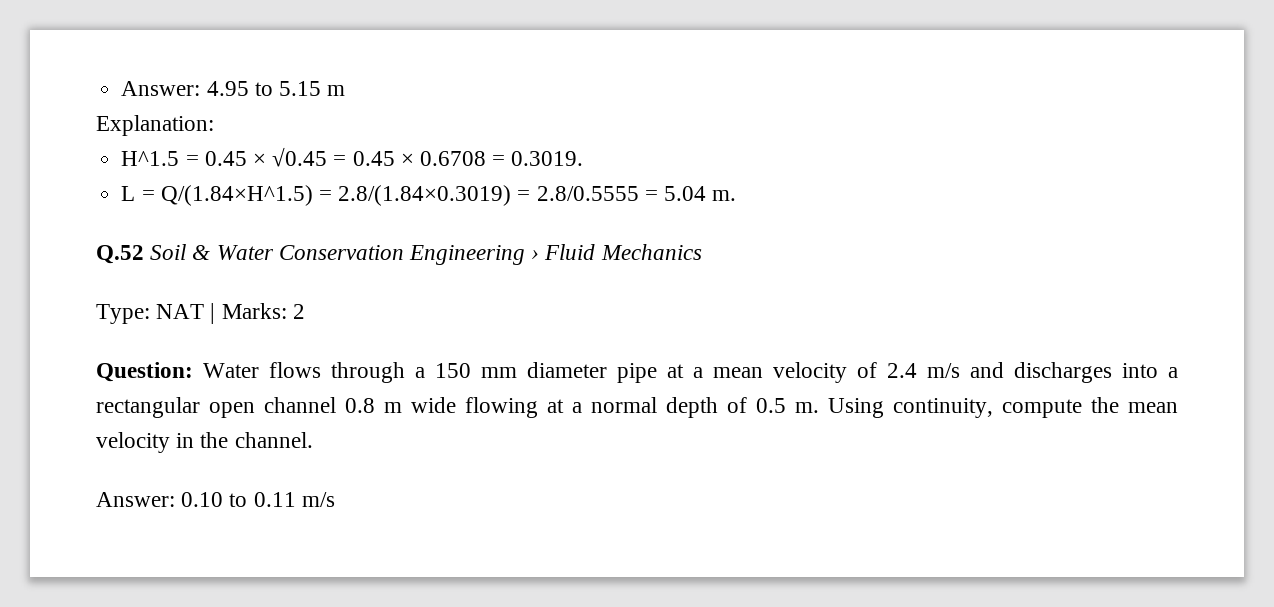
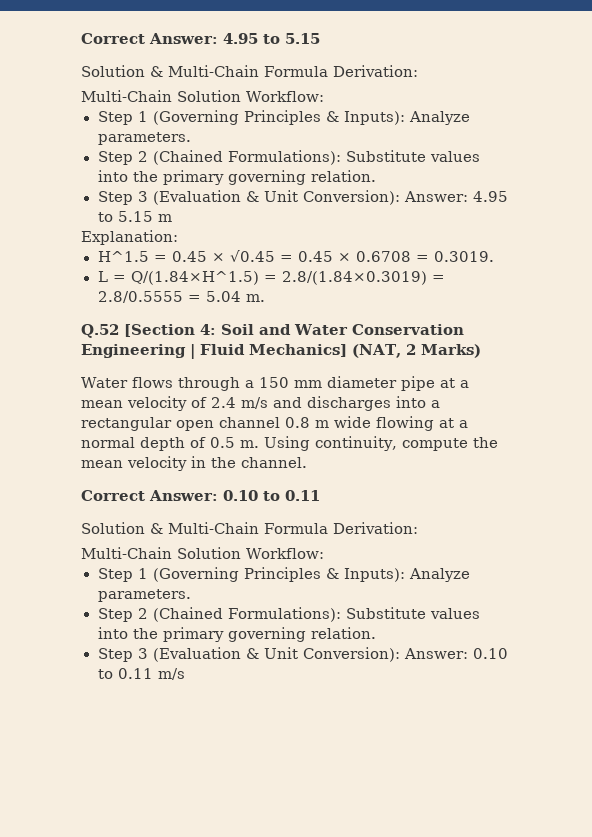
(121, 88) none -> [81,33,320,44] [81,65,418,77] [81,90,324,102] [97,110,470,125] [97,132,191,145] [97,150,480,165] [97,170,376,185] [97,190,400,205] Correct Answer: 4.95 to 5.15 // Solution & Multi-Chain Formula Derivation: // Multi-Chain Solution Workflow: // Step 1 (Governing Principles & Inputs): Analyze parameters. // Step 2 (Chained Formulations): Substitute values into the primary governing relation. // Step 3 (Evaluation & Unit Conversion):
[150,244,702,265] [96,303,305,324] [96,362,193,382] Soil & Water Conservation Engineering › Fluid Mechanics // Type: NAT | Marks: 2 // Question: -> [124,324,464,337] [81,344,481,359] [Section 4: Soil and Water Conservation Engineering | Fluid Mechanics] (NAT, 2 Marks) //
(313, 440) none -> [81,490,320,501] [81,522,418,534] [81,547,324,559] [97,567,470,582] [97,589,191,602] [97,607,480,622] [97,627,376,642] [97,647,400,662] Correct Answer: 0.10 to 0.11 // Solution & Multi-Chain Formula Derivation: // Multi-Chain Solution Workflow: // Step 1 (Governing Principles & Inputs): Analyze parameters. // Step 2 (Chained Formulations): Substitute values into the primary governing relation. // Step 3 (Evaluation & Unit Conversion):

